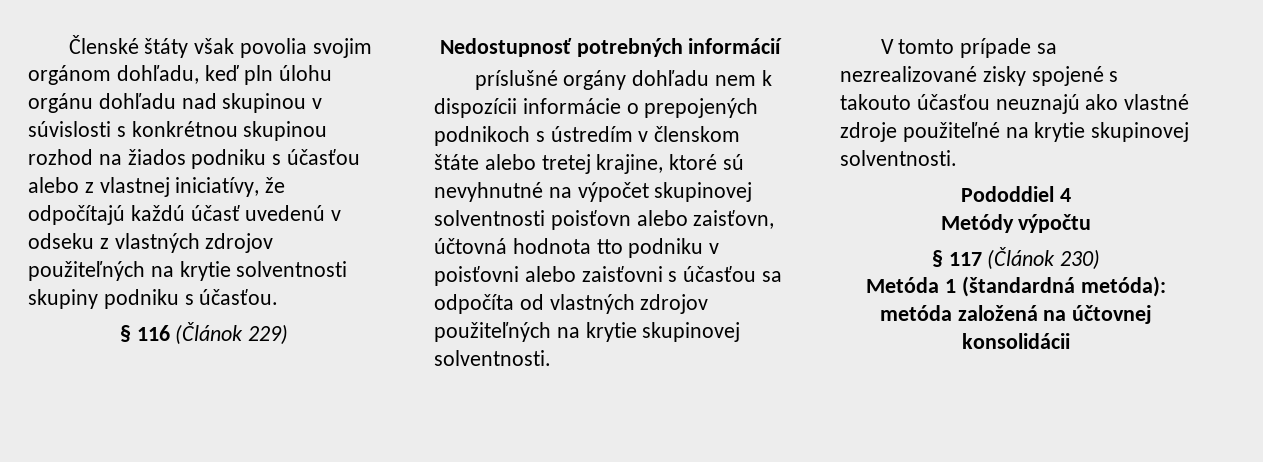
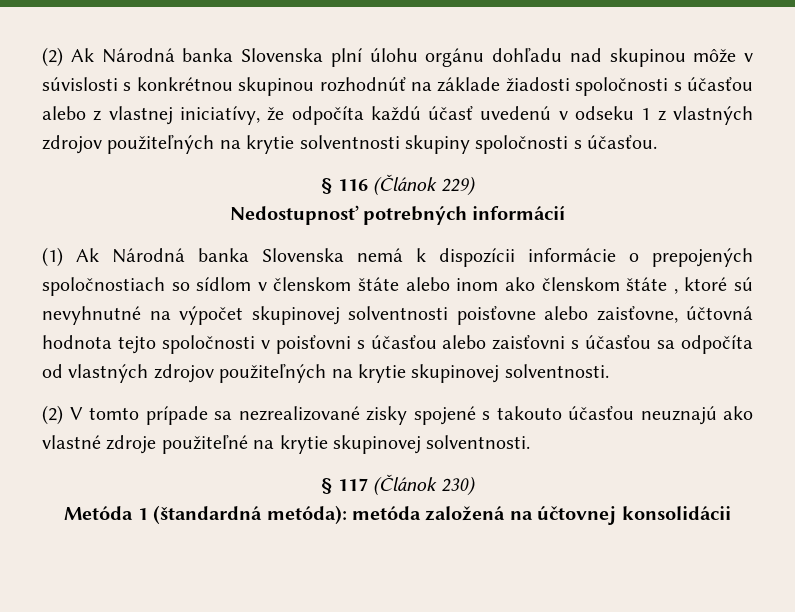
[68,35,372,58] [28,65,274,85] Členské štáty však povolia svojim orgánom dohľadu, keď pln -> [42,47,362,67] (2) Ak Národná banka Slovenska plní
(307, 103) none -> [693,49,737,63] môže
[28,149,267,169] rozhod na žiados podniku -> [319,77,669,96] rozhodnúť na základe žiadosti spoločnosti
[28,205,125,225] odpočítajú -> [291,106,364,125] odpočíta
(94, 241) none -> [641,108,651,120] 1
[103,289,179,309] podniku -> [475,135,569,154] spoločnosti
[474,70,756,90] príslušné orgány dohľadu nem -> [42,247,403,267] (1) Ak Národná banka Slovenska nemá
[434,126,633,146] podnikoch s ústredím -> [42,277,252,296] spoločnostiach so sídlom
[541,154,664,174] tretej krajine, -> [456,277,678,294] inom ako členskom štáte ,
[550,210,775,230] [434,238,720,258] [434,266,519,286] poisťovn alebo zaisťovn, účtovná hodnota tto podniku v poisťovni -> [456,306,753,325] [42,335,437,354] poisťovne alebo zaisťovne, účtovná hodnota tejto spoločnosti v poisťovni s účasťou
(551, 358) none -> [42,405,63,425] (2)
[961,186,1071,202] [940,214,1092,233] // Pododdiel 4 // Metódy výpočtu -> (531, 442) none

